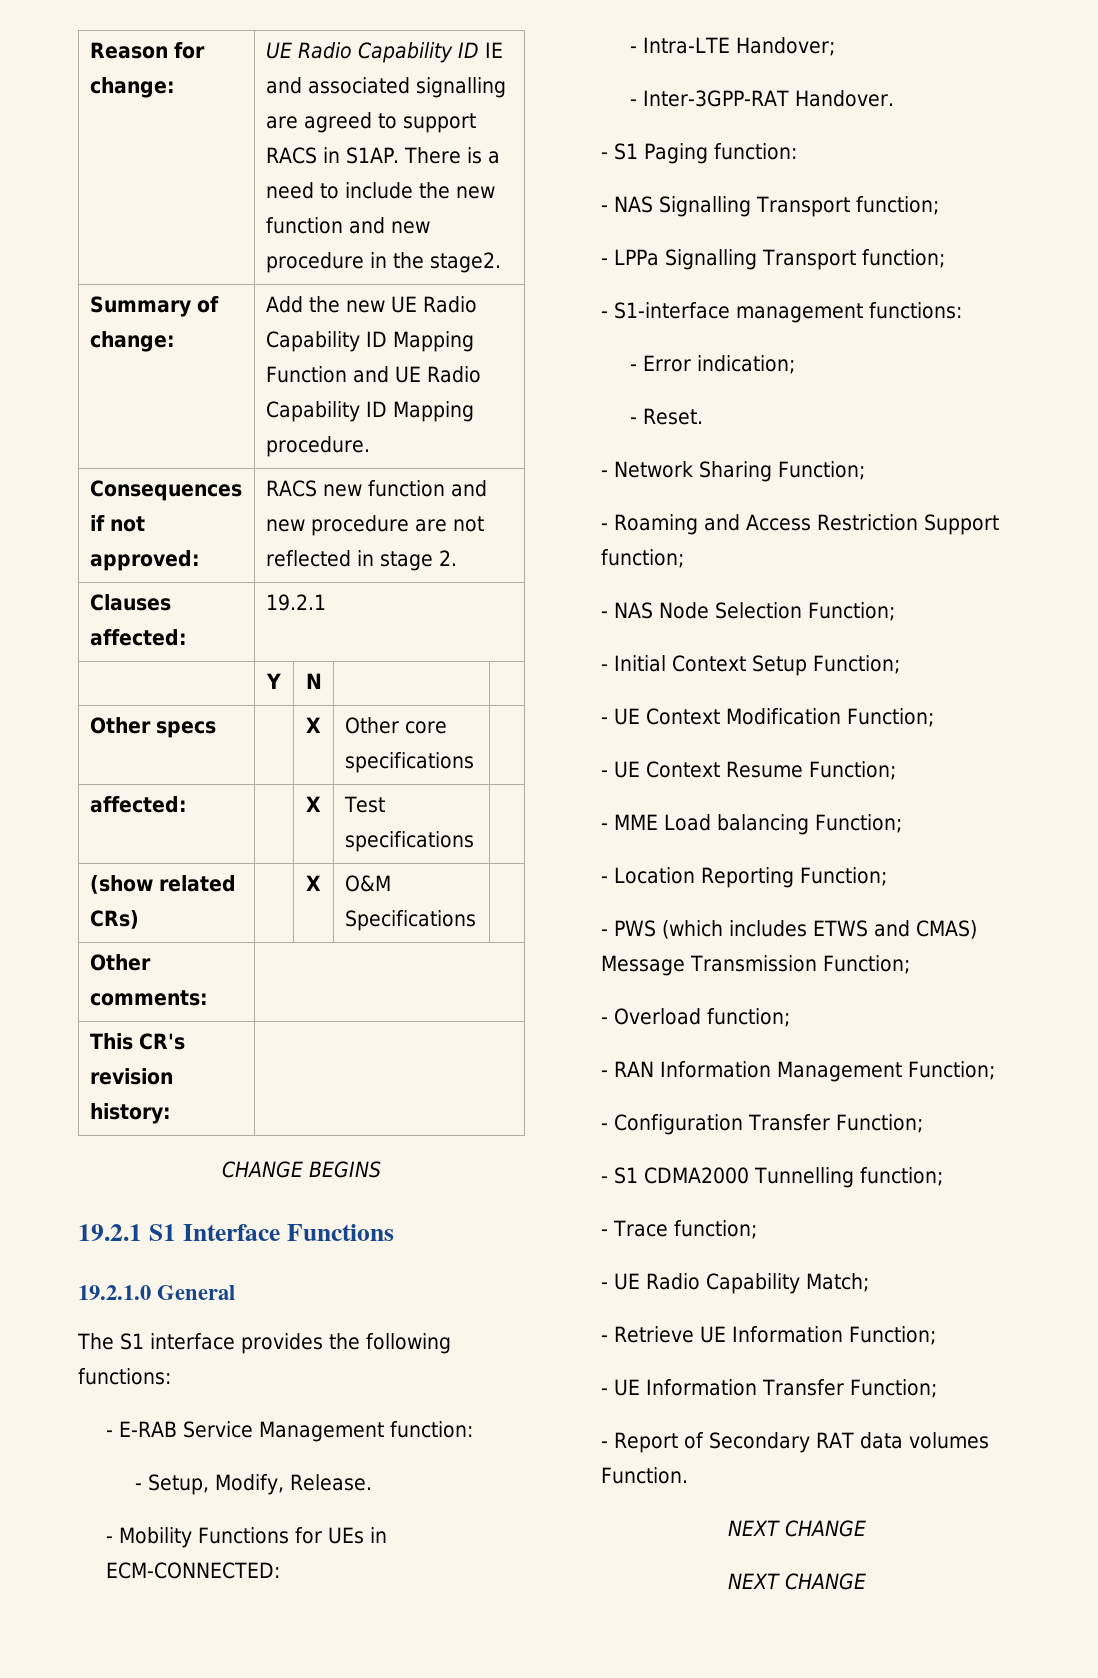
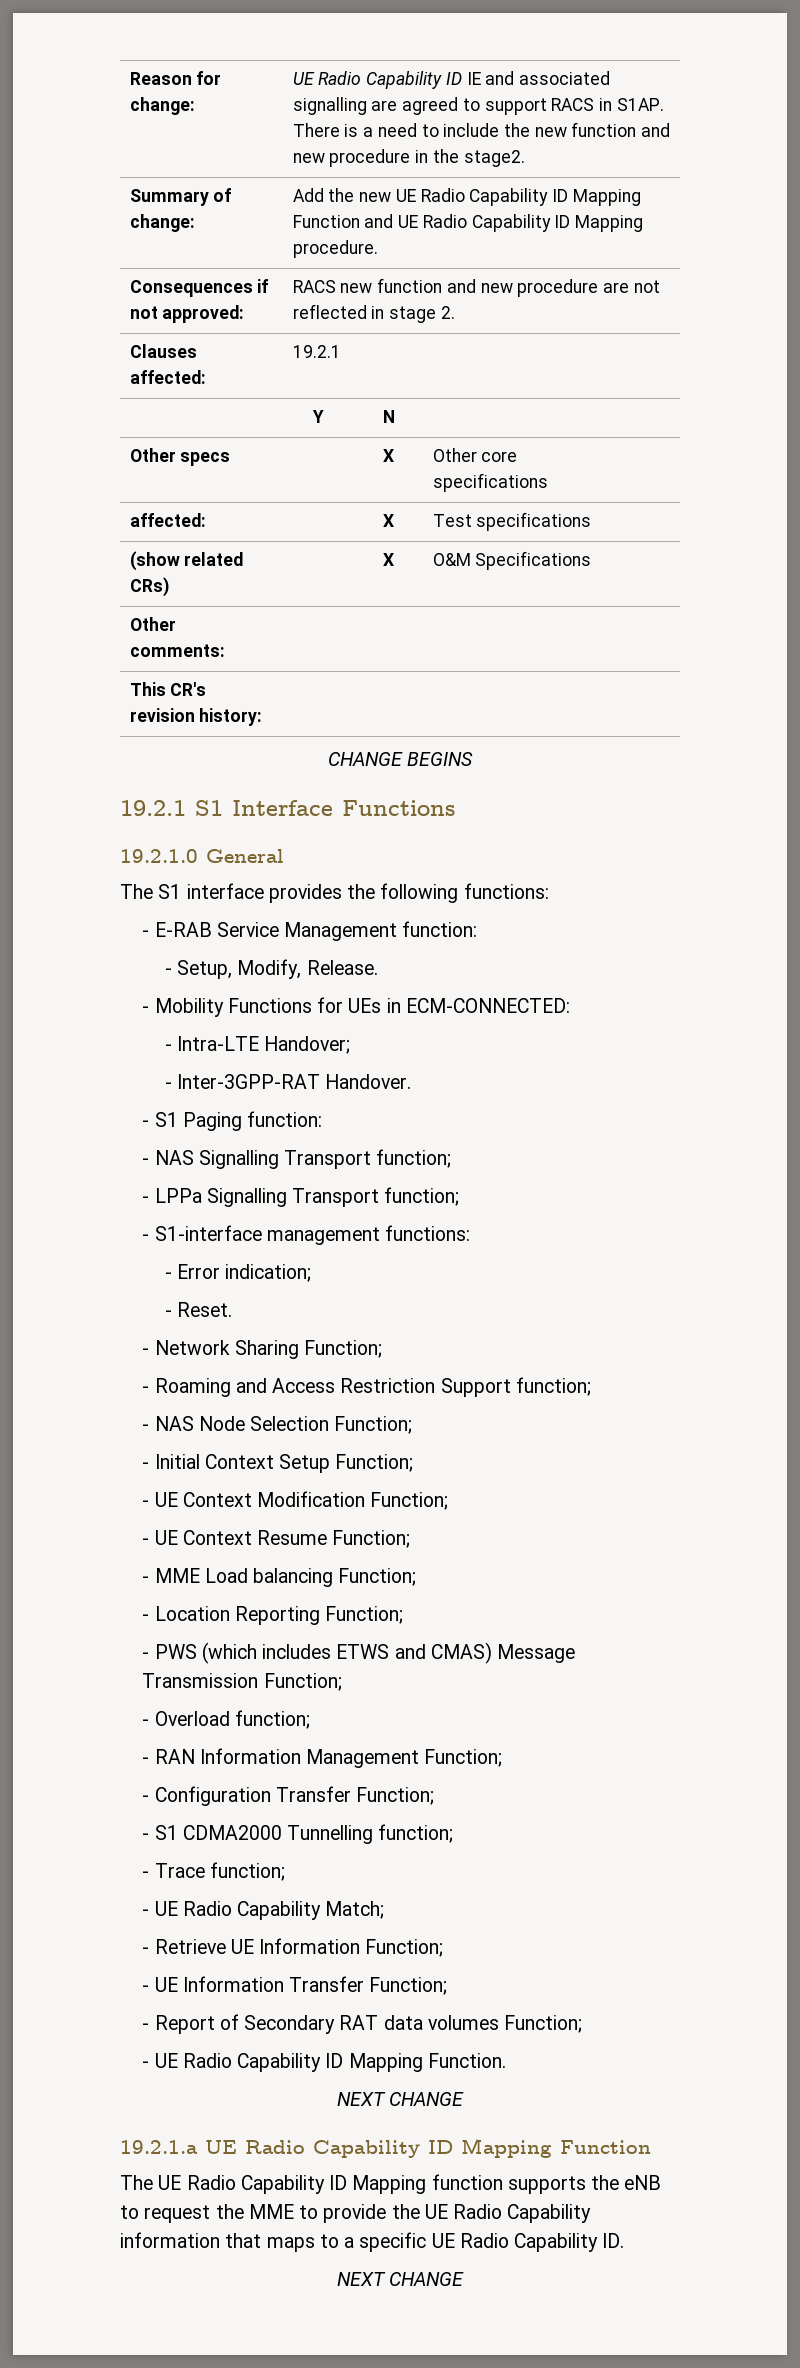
[601,1467,689,1484] [727,1520,866,1537] Function. // NEXT CHANGE -> [504,2015,583,2033] [142,2053,507,2072] [336,2092,465,2106] [120,2138,651,2158] [120,2174,662,2194] [120,2204,592,2223] [120,2232,625,2252] Function; // - UE Radio Capability ID Mapping Function. // NEXT CHANGE // 19.2.1.a UE Radio Capability ID Mapping Function // The UE Radio Capability ID Mapping function supports the eNB to request the MME to provide the UE Radio Capability information that maps to a specific UE Radio Capability ID.

